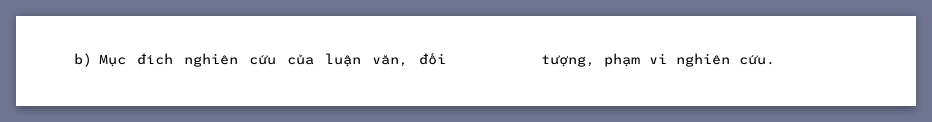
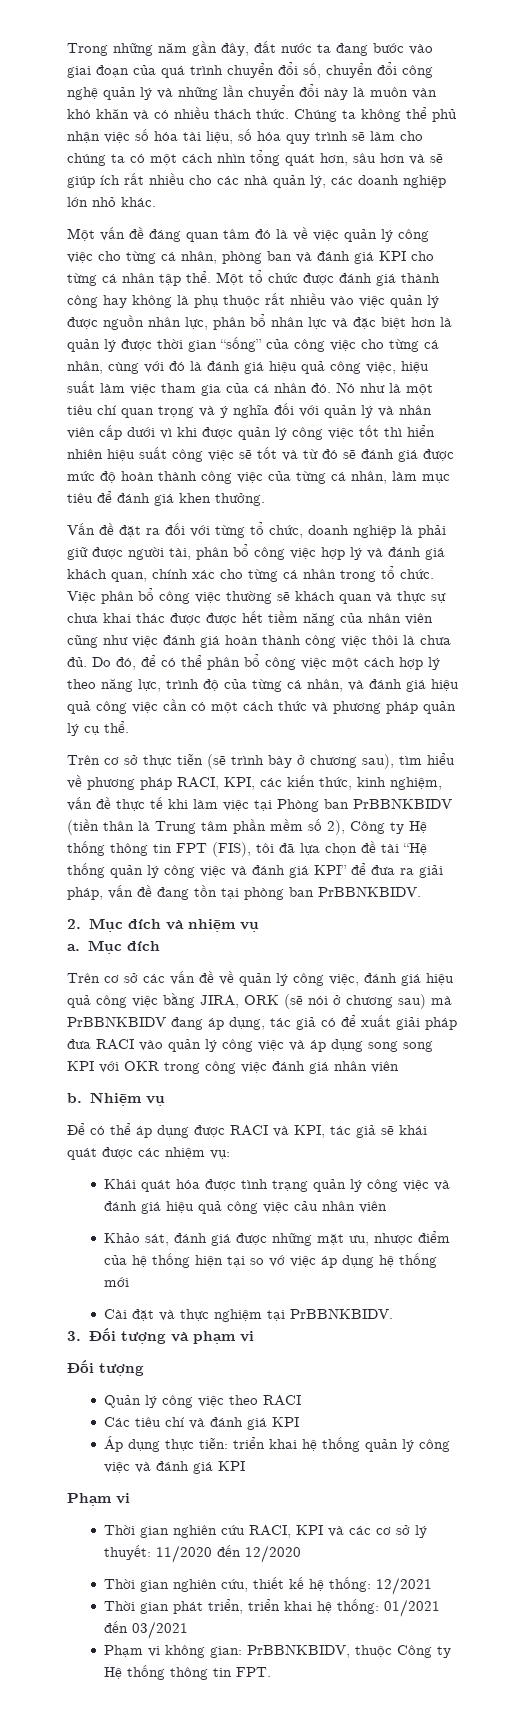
[74,53,775,67] b) Mục đích nghiên cứu của luận văn, đối tượng, phạm vi nghiên cứu. -> [67,41,433,56] [67,62,433,78] [67,84,437,100] [67,107,457,122] [67,129,423,144] [67,150,443,166] [67,173,446,188] [67,197,156,207] [67,227,429,242] [67,251,434,264] [67,270,440,286] [67,293,439,308] [67,314,452,330] [67,337,439,352] [67,361,429,374] [67,381,433,396] [67,403,432,418] [67,425,435,440] [67,447,454,462] [67,471,450,484] [67,491,265,506] [67,522,446,538] [67,544,445,560] [67,566,434,582] [67,588,446,604] [67,611,433,626] [67,635,451,648] [67,654,440,670] [67,679,459,692] [67,699,456,714] [67,721,129,736] [67,753,455,769] [67,775,442,790] [67,797,452,812] [67,819,427,835] [67,841,427,857] [67,863,443,878] [67,885,421,900] [67,918,259,932] [67,940,160,954] [67,971,454,986] [67,993,452,1009] [67,1015,457,1030] [67,1039,433,1052] [67,1061,399,1074] [67,1092,165,1106] [67,1123,427,1138] [67,1147,230,1160] [104,1179,451,1192] [104,1201,388,1214] [104,1231,451,1246] [104,1253,438,1268] [104,1277,130,1287] [104,1308,394,1322] [67,1328,254,1344] [67,1360,144,1376] [104,1395,302,1408] [104,1417,300,1430] [104,1436,451,1452] [104,1461,246,1474] [67,1493,130,1506] [104,1525,428,1538] [104,1545,302,1563] [104,1577,433,1595] [104,1599,441,1617] [104,1621,189,1639] [104,1644,452,1658] [104,1665,272,1680] Trong những năm gần đây, đất nước ta đang bước vào giai đoạn của quá trình chuyển đổi số, chuyển đổi công nghệ quản lý và những lần chuyển đổi này là muôn vàn khó khăn và có nhiều thách thức. Chúng ta không thể phủ nhận việc số hóa tài liệu, số hóa quy trình sẽ làm cho chúng ta có một cách nhìn tổng quát hơn, sâu hơn và sẽ giúp ích rất nhiều cho các nhà quản lý, các doanh nghiệp lớn nhỏ khác. // Một vấn đề đáng quan tâm đó là về việc quản lý công việc cho từng cá nhân, phòng ban và đánh giá KPI cho từng cá nhân tập thể. Một tổ chức được đánh giá thành công hay không là phụ thuộc rất nhiều vào việc quản lý được nguồn nhân lực, phân bổ nhân lực và đặc biệt hơn là quản lý được thời gian “sống” của công việc cho từng cá nhân, cùng với đó là đánh giá hiệu quả công việc, hiệu suất làm việc tham gia của cá nhân đó. Nó như là một tiêu chí quan trọng và ý nghĩa đối với quản lý và nhân viên cấp dưới vì khi được quản lý công việc tốt thì hiển nhiên hiệu suất công việc sẽ tốt và từ đó sẽ đánh giá được mức độ hoàn thành công việc của từng cá nhân, làm mục tiêu để đánh giá khen thưởng. // Vấn đề đặt ra đối với từng tổ chức, doanh nghiệp là phải giữ được người tài, phân bổ công việc hợp lý và đánh giá khách quan, chính xác cho từng cá nhân trong tổ chức. Việc phân bổ công việc thường sẽ khách quan và thực sự chưa khai thác được được hết tiềm năng của nhân viên cũng như việc đánh giá hoàn thành công việc thôi là chưa đủ. Do đó, để có thể phân bổ công việc một cách hợp lý theo năng lực, trình độ của từng cá nhân, và đánh giá hiệu quả công việc cần có một cách thức và phương pháp quản lý cụ thể. // Trên cơ sở thực tiễn (sẽ trình bày ở chương sau), tìm hiểu về phương pháp RACI, KPI, các kiến thức, kinh nghiệm, vấn đề thực tế khi làm việc tại Phòng ban PrBBNKBIDV (tiền thân là Trung tâm phần mềm số 2), Công ty Hệ thống thông tin FPT (FIS), tôi đã lựa chọn đề tài “Hệ thống quản lý công việc và đánh giá KPI” để đưa ra giải pháp, vấn đề đang tồn tại phòng ban PrBBNKBIDV. // 2. Mục đích và nhiệm vụ // a. Mục đích // Trên cơ sở các vấn đề về quản lý công việc, đánh giá hiệu quả công việc bằng JIRA, ORK (sẽ nói ở chương sau) mà PrBBNKBIDV đang áp dụng, tác giả có để xuất giải pháp đưa RACI vào quản lý công việc và áp dụng song song KPI với OKR trong công việc đánh giá nhân viên // b. Nhiệm vụ // Để có thể áp dụng được RACI và KPI, tác giả sẽ khái quát được các nhiệm vụ: // Khái quát hóa được tình trạng quản lý công việc và đánh giá hiệu quả công việc cảu nhân viên // Khảo sát, đánh giá được những mặt ưu, nhược điểm của hệ thống hiện tại so vớ việc áp dụng hệ thống mới // Cài đặt và thực nghiệm tại PrBBNKBIDV. // 3. Đối tượng và phạm vi // Đối tượng // Quản lý công việc theo RACI // Các tiêu chí và đánh giá KPI // Áp dụng thực tiễn: triển khai hệ thống quản lý công việc và đánh giá KPI // Phạm vi // Thời gian nghiên cứu RACI, KPI và các cơ sở lý thuyết: 11/2020 đến 12/2020 // Thời gian nghiên cứu, thiết kế hệ thống: 12/2021 // Thời gian phát triển, triển khai hệ thống: 01/2021 đến 03/2021 // Phạm vi không gian: PrBBNKBIDV, thuộc Công ty Hệ thống thông tin FPT.

